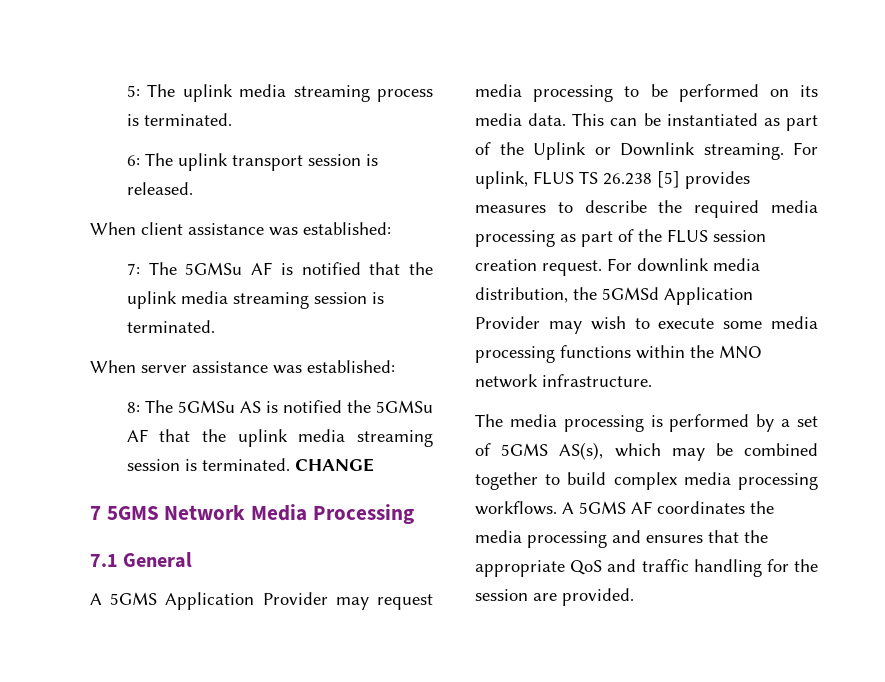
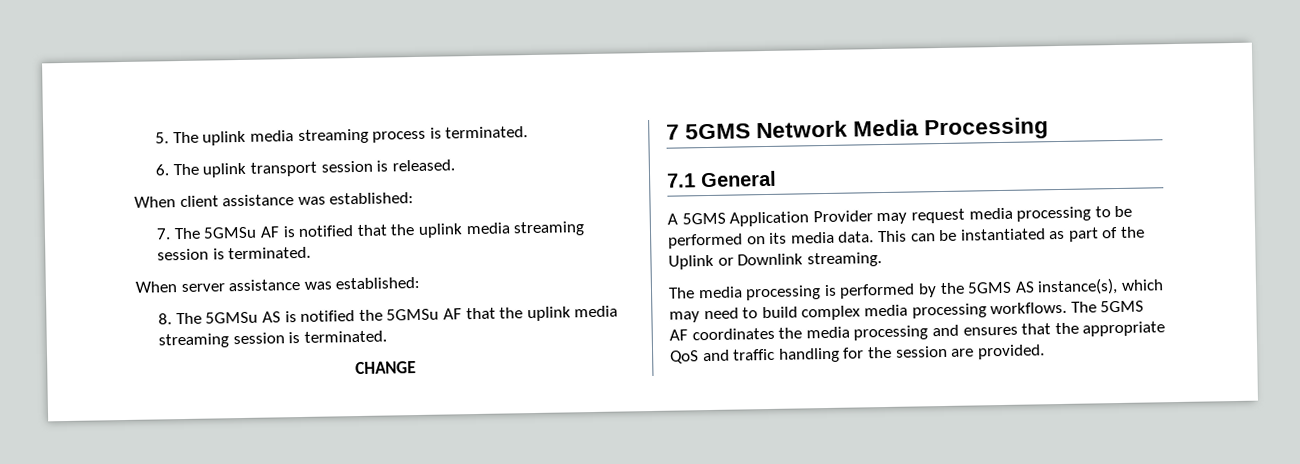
[126,85,140,97] 5: -> [155,132,170,144] 5.
[126,155,140,166] 6: -> [155,164,170,176] 6.
[126,263,140,275] 7: -> [156,228,172,240] 7.
[126,402,140,413] 8: -> [158,313,173,325] 8.
(290, 464) none -> (388, 336) //
[793,142,818,155] [475,171,750,189] [475,200,818,218] [475,229,766,247] [475,258,760,276] [475,287,753,305] [475,316,818,334] [475,345,762,363] [475,374,652,388] For uplink, FLUS TS 26.238 [5] provides measures to describe the required media processing as part of the FLUS session creation request. For downlink media distribution, the 5GMSd Application Provider may wish to execute some media processing functions within the MNO network infrastructure. -> (882, 260) none
[781,416,818,427] [475,442,818,461] [475,472,538,490] a set of 5GMS AS(s), which may be combined together -> [939,278,1164,296] [669,307,739,323] the 5GMS AS instance(s), which may need
[562,502,574,514] A -> [1070,301,1097,313] The

